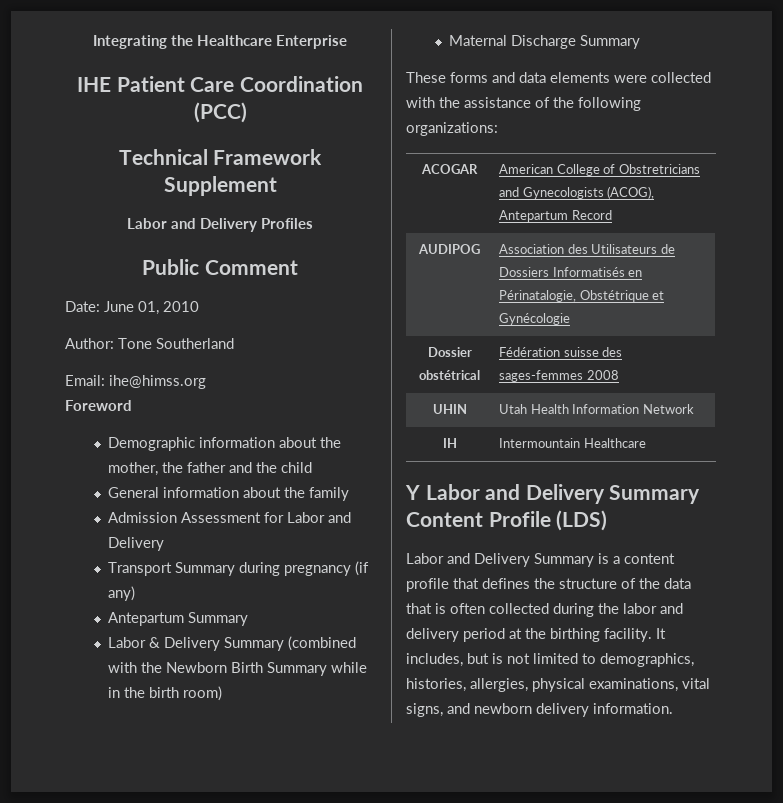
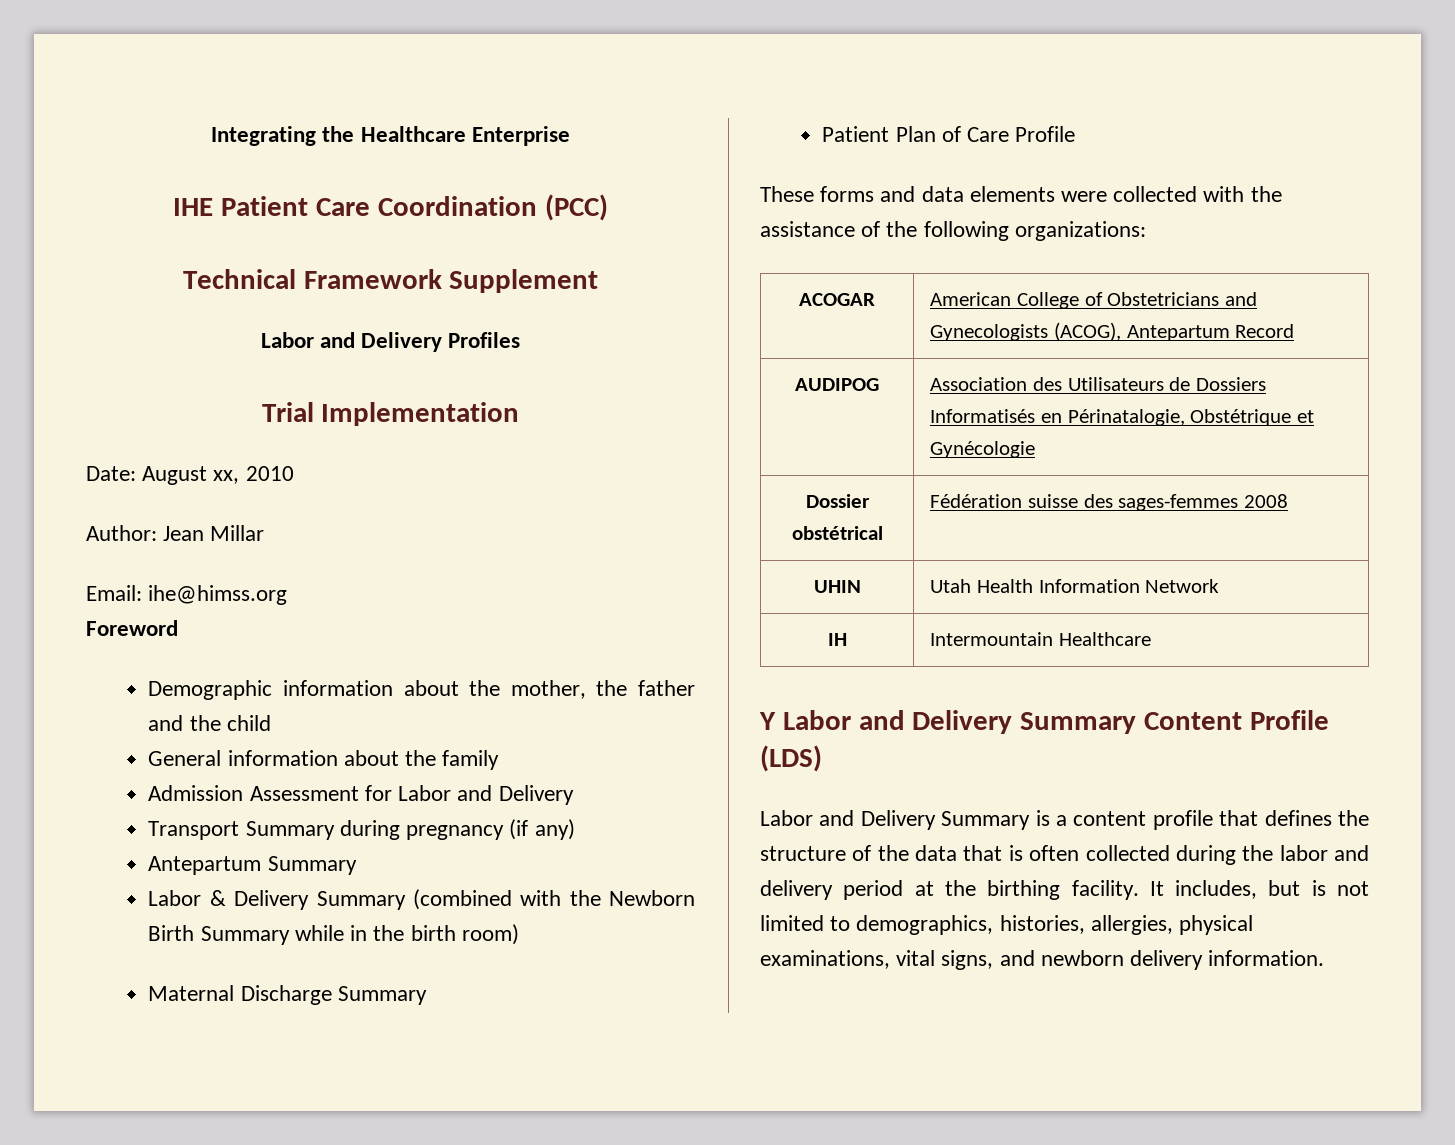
[142,259,298,275] Public Comment -> [261,402,520,426] Trial Implementation
[104,301,159,315] June 01, -> [142,466,240,485] August xx,
[118,338,234,349] Tone Southerland -> [163,525,265,541] Jean Millar
(640, 42) none -> [822,126,1076,142] // Patient Plan of Care Profile
[618,164,700,174] Obstretricians -> [1107,292,1220,306] Obstetricians

